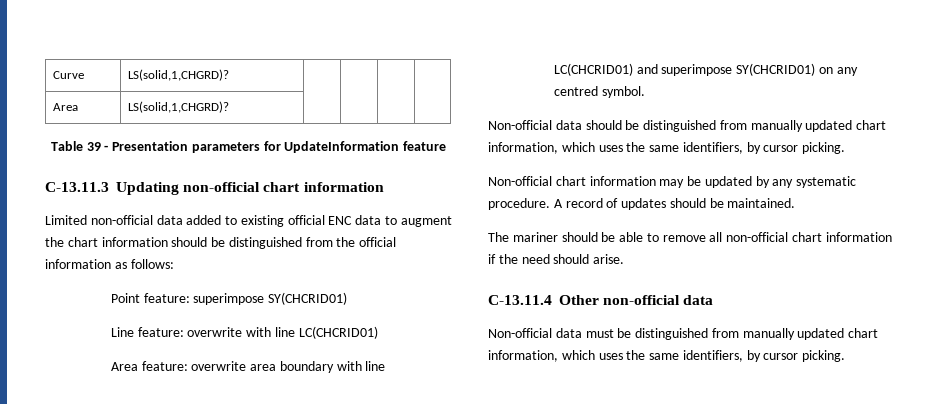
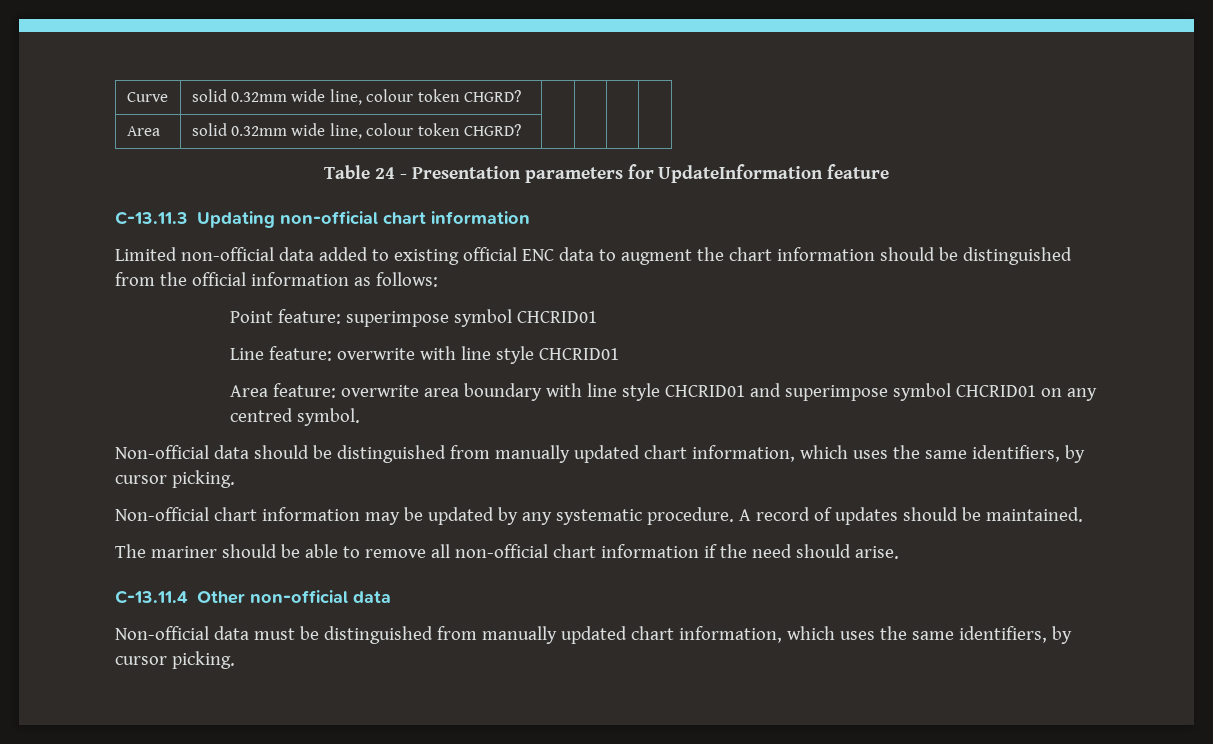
[128,69,230,81] [53,103,79,111] [128,101,230,113] LS(solid,1,CHGRD)? | | | | // Area | LS(solid,1,CHGRD)? -> [191,89,522,105] [126,126,160,136] [191,123,522,139] solid 0.32mm wide line, colour token CHGRD? | | | | // Area | solid 0.32mm wide line, colour token CHGRD?
[86,142,101,151] 39 -> [374,167,395,179] 24
[268,292,348,305] SY(CHCRID01) -> [453,309,597,327] symbol CHCRID01
[298,326,378,339] LC(CHCRID01) -> [495,346,619,364] style CHCRID01
[553,63,816,76] LC(CHCRID01) and superimpose SY(CHCRID01) -> [621,383,1036,401] style CHCRID01 and superimpose symbol CHCRID01

